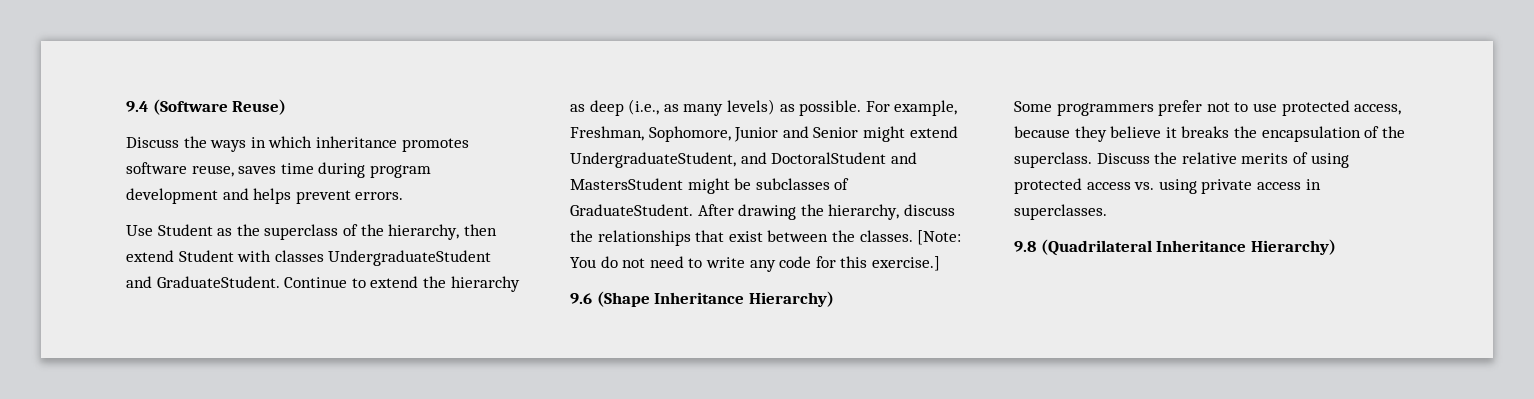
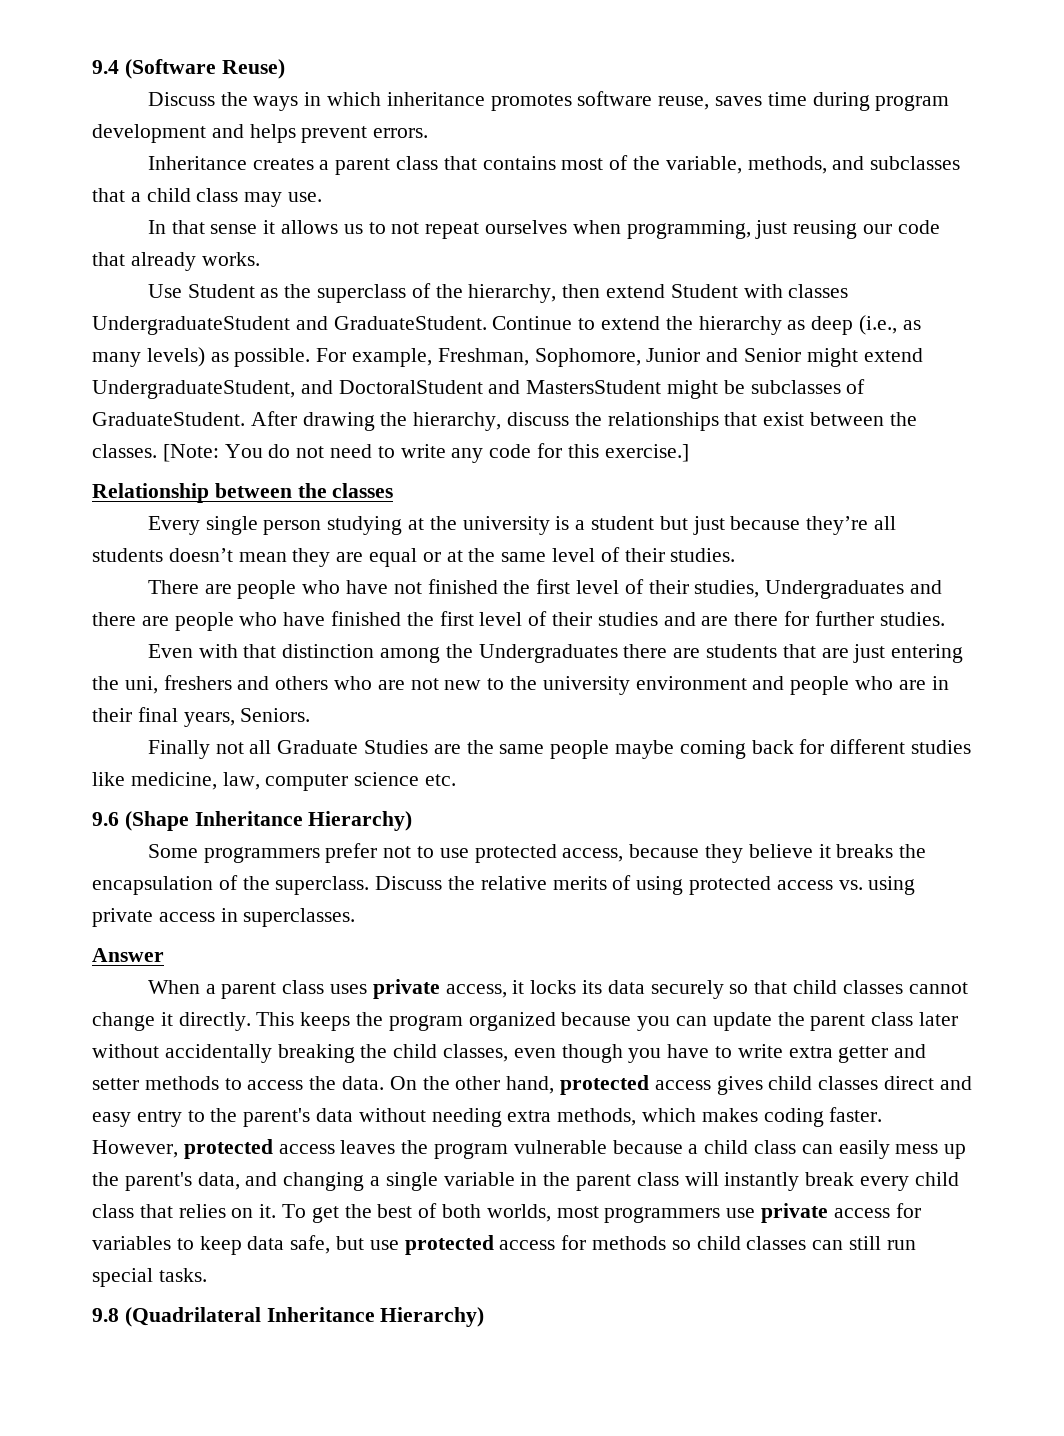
(404, 196) none -> [147,155,961,175] [92,188,323,207] [147,220,940,239] [92,252,260,271] // Inheritance creates a parent class that contains most of the variable, methods, and subclasses that a child class may use. // In that sense it allows us to not repeat ourselves when programming, just reusing our code that already works.
(940, 263) none -> [92,483,394,503] [147,516,897,535] [92,547,736,567] [147,579,943,599] [92,611,945,631] [147,644,964,663] [92,675,949,695] [92,707,311,727] [147,739,972,759] [92,772,457,791] // Relationship between the classes // Every single person studying at the university is a student but just because they’re all students doesn’t mean they are equal or at the same level of their studies. // There are people who have not finished the first level of their studies, Undergraduates and there are people who have finished the first level of their studies and are there for further studies. // Even with that distinction among the Undergraduates there are students that are just entering the uni, freshers and others who are not new to the university environment and people who are in their final years, Seniors. // Finally not all Graduate Studies are the same people maybe coming back for different studies like medicine, law, computer science etc.
(1107, 212) none -> [92,948,164,962] [147,979,968,999] [92,1012,959,1031] [92,1044,927,1063] [92,1075,972,1095] [92,1107,883,1127] [92,1139,967,1159] [92,1172,959,1191] [92,1203,921,1223] [92,1235,916,1255] [92,1268,207,1287] // Answer // When a parent class uses private access, it locks its data securely so that child classes cannot change it directly. This keeps the program organized because you can update the parent class later without accidentally breaking the child classes, even though you have to write extra getter and setter methods to access the data. On the other hand, protected access gives child classes direct and easy entry to the parent's data without needing extra methods, which makes coding faster. However, protected access leaves the program vulnerable because a child class can easily mess up the parent's data, and changing a single variable in the parent class will instantly break every child class that relies on it. To get the best of both worlds, most programmers use private access for variables to keep data safe, but use protected access for methods so child classes can still run special tasks.

